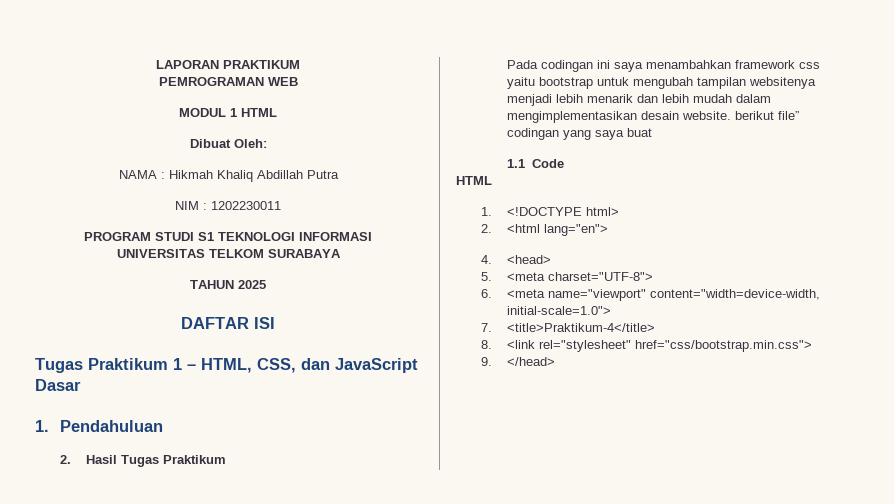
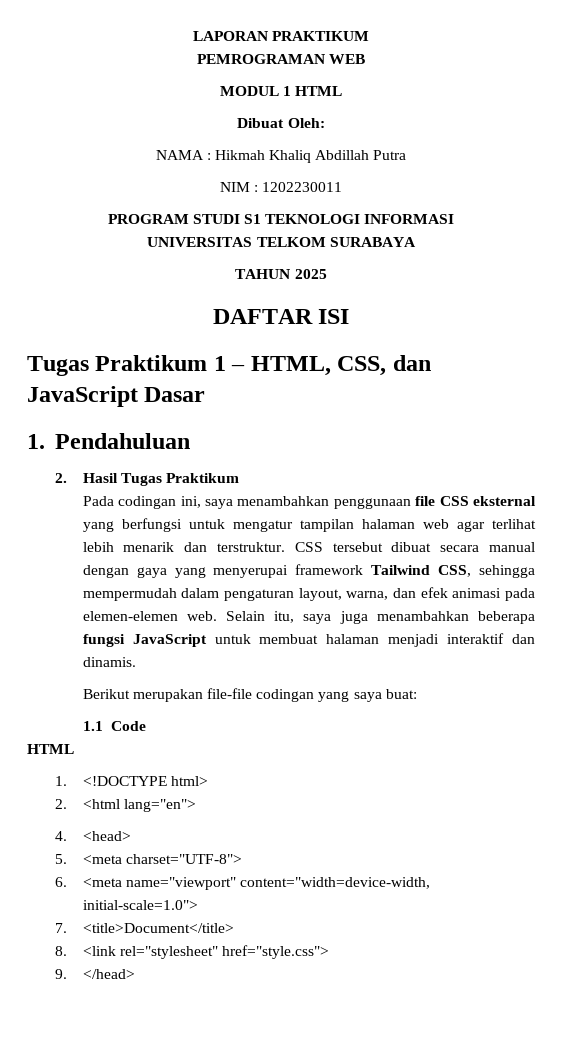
[596,60,610,69] ini -> [180,496,201,508] ini,
[734,60,820,69] [506,77,816,89] [506,94,771,106] [506,111,799,123] framework css yaitu bootstrap untuk mengubah tampilan websitenya menjadi lebih menarik dan lebih mudah dalam mengimplementasikan desain website. berikut file” -> [333,496,536,509] [82,518,536,532] [82,542,535,552] [82,564,535,578] [82,587,535,601] [82,611,535,624] [82,633,535,647] [82,657,136,667] [82,688,253,702] penggunaan file CSS eksternal yang berfungsi untuk mengatur tampilan halaman web agar terlihat lebih menarik dan terstruktur. CSS tersebut dibuat secara manual dengan gaya yang menyerupai framework Tailwind CSS, sehingga mempermudah dalam pengaturan layout, warna, dan efek animasi pada elemen-elemen web. Selain itu, saya juga menambahkan beberapa fungsi JavaScript untuk membuat halaman menjadi interaktif dan dinamis. // Berikut merupakan file-file
[626,128,652,137] buat -> [385,689,417,699] buat:
[506,323,655,332] <title>Praktikum-4</title> -> [82,923,234,933] <title>Document</title>
[634,340,812,352] href="css/bootstrap.min.css"> -> [222,945,330,959] href="style.css">

